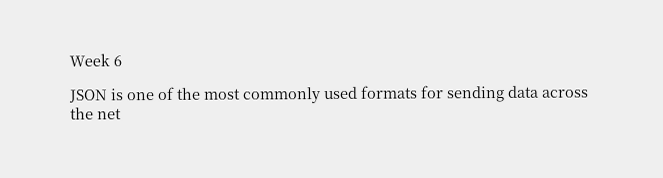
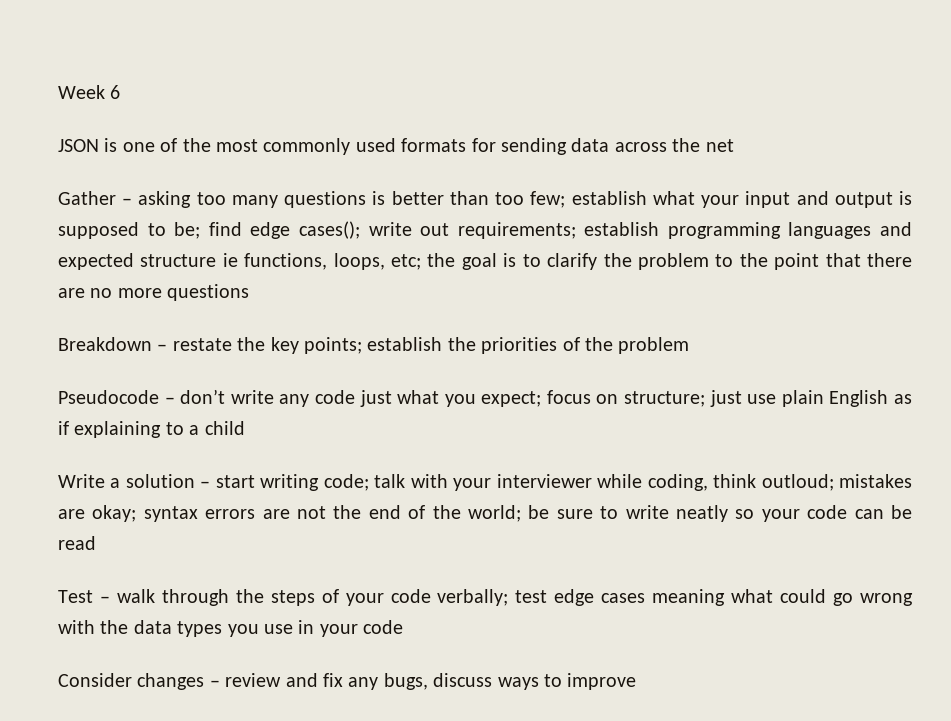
(122, 114) none -> [58,191,913,208] [58,221,912,239] [58,253,912,270] [58,284,250,301] [58,337,690,354] [58,389,913,407] [58,421,245,438] [58,474,912,491] [58,505,912,522] [58,536,96,550] [58,589,914,606] [58,620,404,637] [58,673,637,690] // Gather – asking too many questions is better than too few; establish what your input and output is supposed to be; find edge cases(); write out requirements; establish programming languages and expected structure ie functions, loops, etc; the goal is to clarify the problem to the point that there are no more questions // Breakdown – restate the key points; establish the priorities of the problem // Pseudocode – don’t write any code just what you expect; focus on structure; just use plain English as if explaining to a child // Write a solution – start writing code; talk with your interviewer while coding, think outloud; mistakes are okay; syntax errors are not the end of the world; be sure to write neatly so your code can be read // Test – walk through the steps of your code verbally; test edge cases meaning what could go wrong with the data types you use in your code // Consider changes – review and fix any bugs, discuss ways to improve

